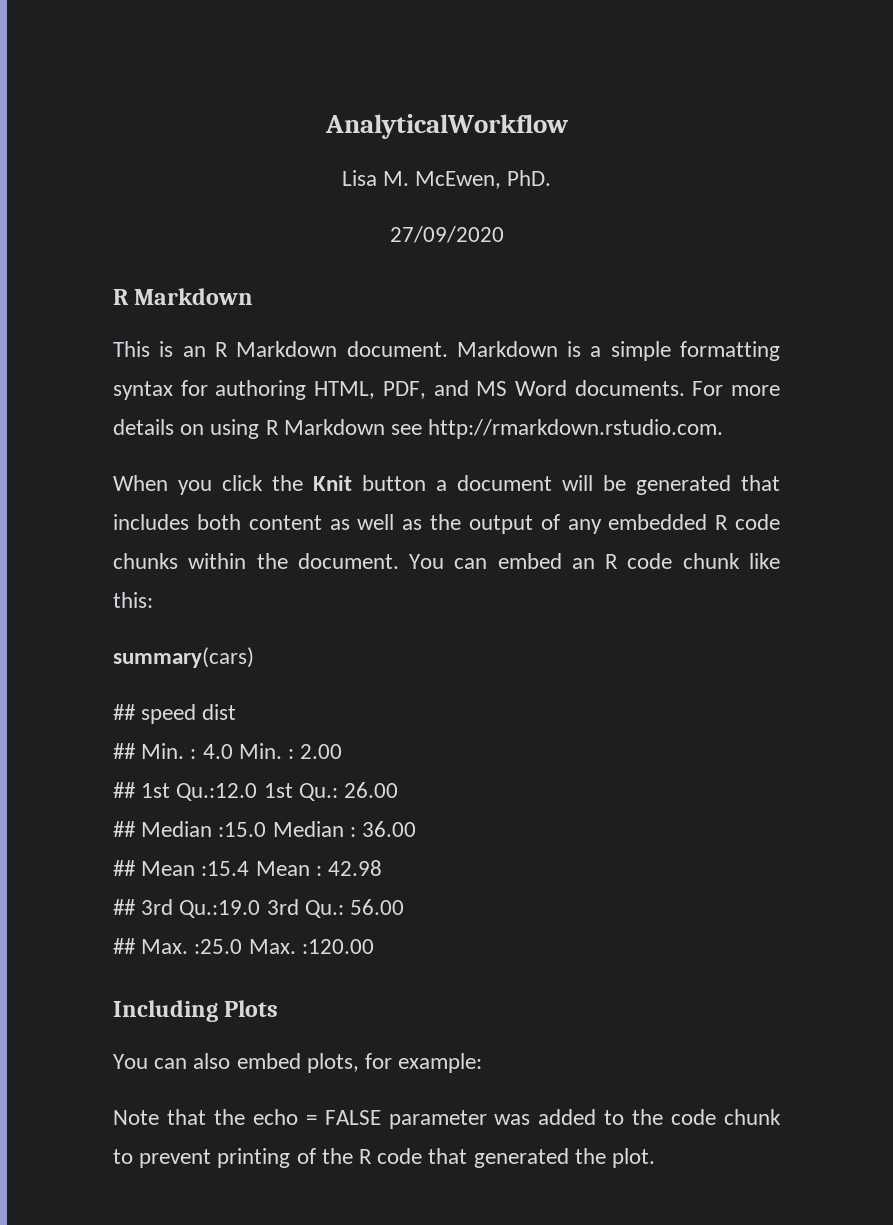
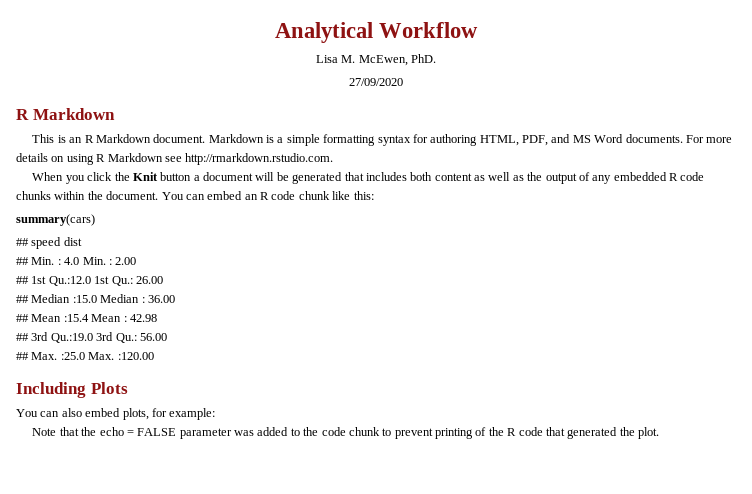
[324,114,569,139] AnalyticalWorkflow -> [274,22,479,43] Analytical Workflow

